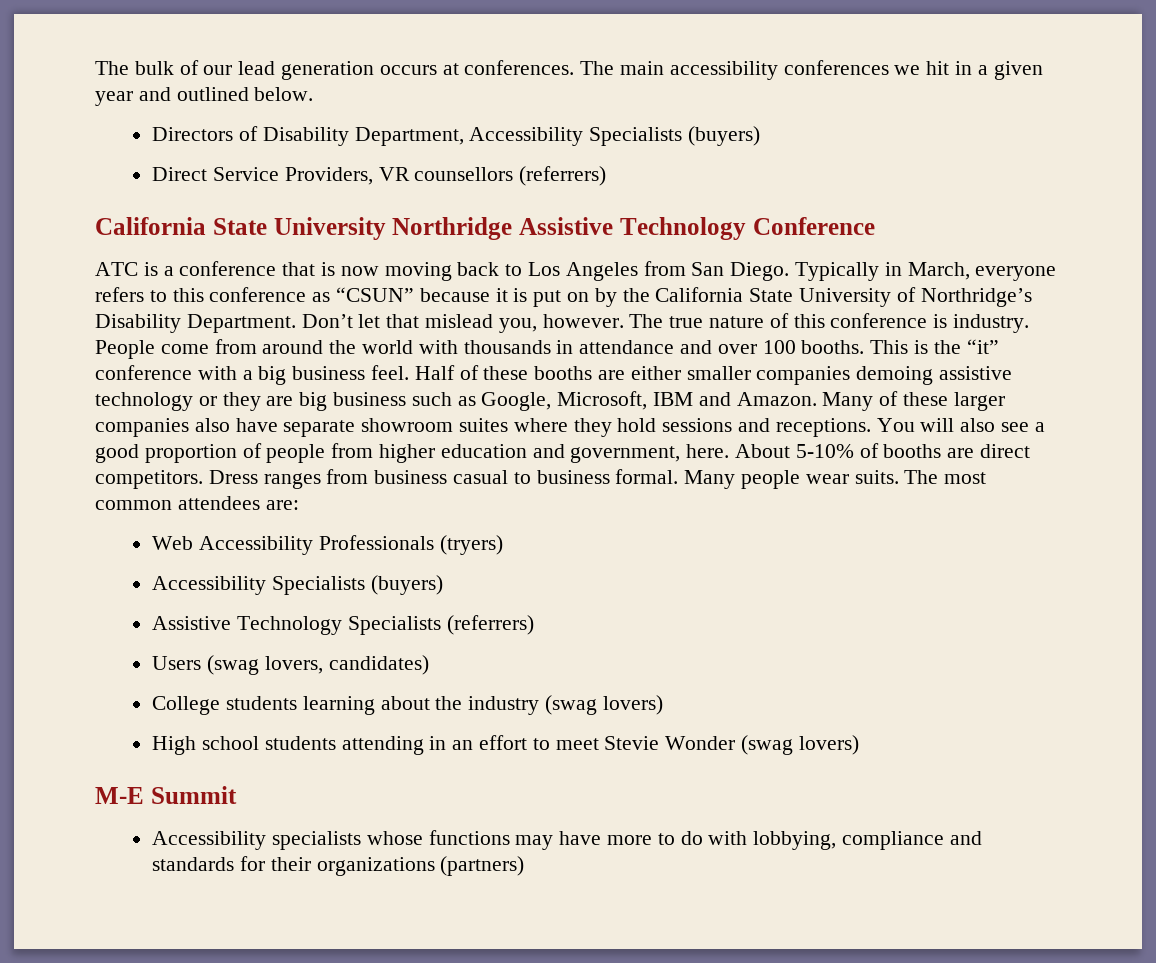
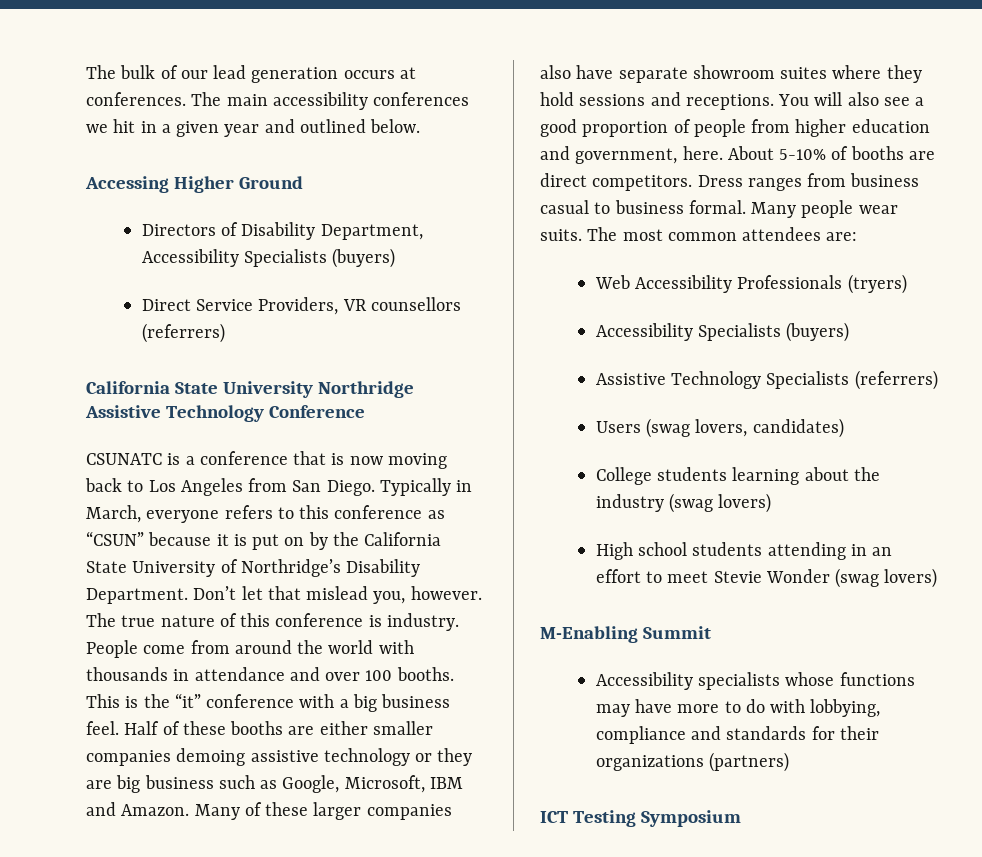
(314, 94) none -> [85,176,303,193] // Accessing Higher Ground
[95,262,138,276] ATC -> [86,453,162,465] CSUNATC
[95,787,144,804] M-E -> [540,626,638,643] M-Enabling
(525, 866) none -> [540,810,741,827] // ICT Testing Symposium

